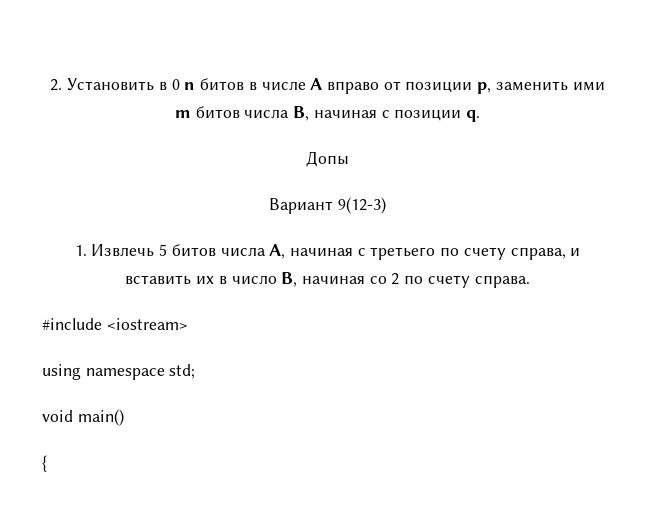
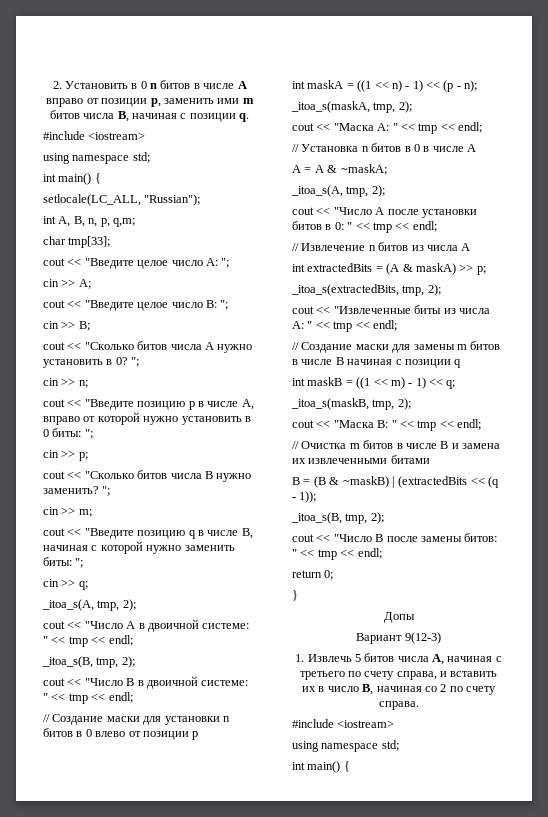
(481, 116) none -> [43,131,146,140] [43,152,150,164] [43,173,101,185] [43,194,201,206] [43,216,135,227] [43,236,111,248] [43,258,230,269] [43,279,91,289] [43,300,229,311] [43,321,90,331] [43,341,253,353] [43,357,140,368] [43,378,88,388] [43,399,254,410] [43,412,251,425] [43,428,93,439] [43,450,88,461] [43,470,252,482] [43,486,111,496] [43,507,92,517] [43,528,253,539] [43,541,235,554] [43,557,84,568] [43,579,88,590] [42,599,136,611] [43,619,250,632] [43,635,133,647] [42,656,135,668] [43,676,249,689] [43,692,133,704] [43,714,230,725] [43,728,199,740] [292,80,478,92] [291,101,412,113] [292,122,482,134] [292,143,476,152] [292,164,387,175] [291,185,385,197] [292,207,477,218] [292,221,437,233] [292,242,471,251] [292,263,486,275] [291,284,441,296] [292,305,490,314] [292,320,397,332] [292,341,501,353] [292,357,462,368] [292,377,456,389] [291,398,411,410] [292,419,481,431] [292,440,500,449] [292,455,430,464] [292,476,499,488] [292,491,317,503] [291,512,384,524] [292,533,498,542] [292,548,382,560] [292,570,334,580] [292,590,298,601] // #include <iostream> // using namespace std; // int main() { // setlocale(LC_ALL, "Russian"); // int A, B, n, p, q,m; // char tmp[33]; // cout << "Введите целое число A: "; // cin >> A; // cout << "Введите целое число B: "; // cin >> B; // cout << "Сколько битов числа A нужно установить в 0? "; // cin >> n; // cout << "Введите позицию p в числе A, вправо от которой нужно установить в 0 биты: "; // cin >> p; // cout << "Сколько битов числа B нужно заменить? "; // cin >> m; // cout << "Введите позицию q в числе B, начиная с которой нужно заменить биты: "; // cin >> q; // _itoa_s(A, tmp, 2); // cout << "Число A в двоичной системе: " << tmp << endl; // _itoa_s(B, tmp, 2); // cout << "Число B в двоичной системе: " << tmp << endl; // // Создание маски для установки n битов в 0 влево от позиции p // int maskA = ((1 << n) - 1) << (p - n); // _itoa_s(maskA, tmp, 2); // cout << "Маска A: " << tmp << endl; // // Установка n битов в 0 в числе A // A = A & ~maskA; // _itoa_s(A, tmp, 2); // cout << "Число A после установки битов в 0: " << tmp << endl; // // Извлечение n битов из числа A // int extractedBits = (A & maskA) >> p; // _itoa_s(extractedBits, tmp, 2); // cout << "Извлеченные биты из числа A: " << tmp << endl; // // Создание маски для замены m битов в числе B начиная с позиции q // int maskB = ((1 << m) - 1) << q; // _itoa_s(maskB, tmp, 2); // cout << "Маска B: " << tmp << endl; // // Очистка m битов в числе B и замена их извлеченными битами // B = (B & ~maskB) | (extractedBits << (q - 1)); // _itoa_s(B, tmp, 2); // cout << "Число B после замены битов: " << tmp << endl; // return 0; // }
[42,409,124,426] void main() // -> [292,761,341,773] int main()

